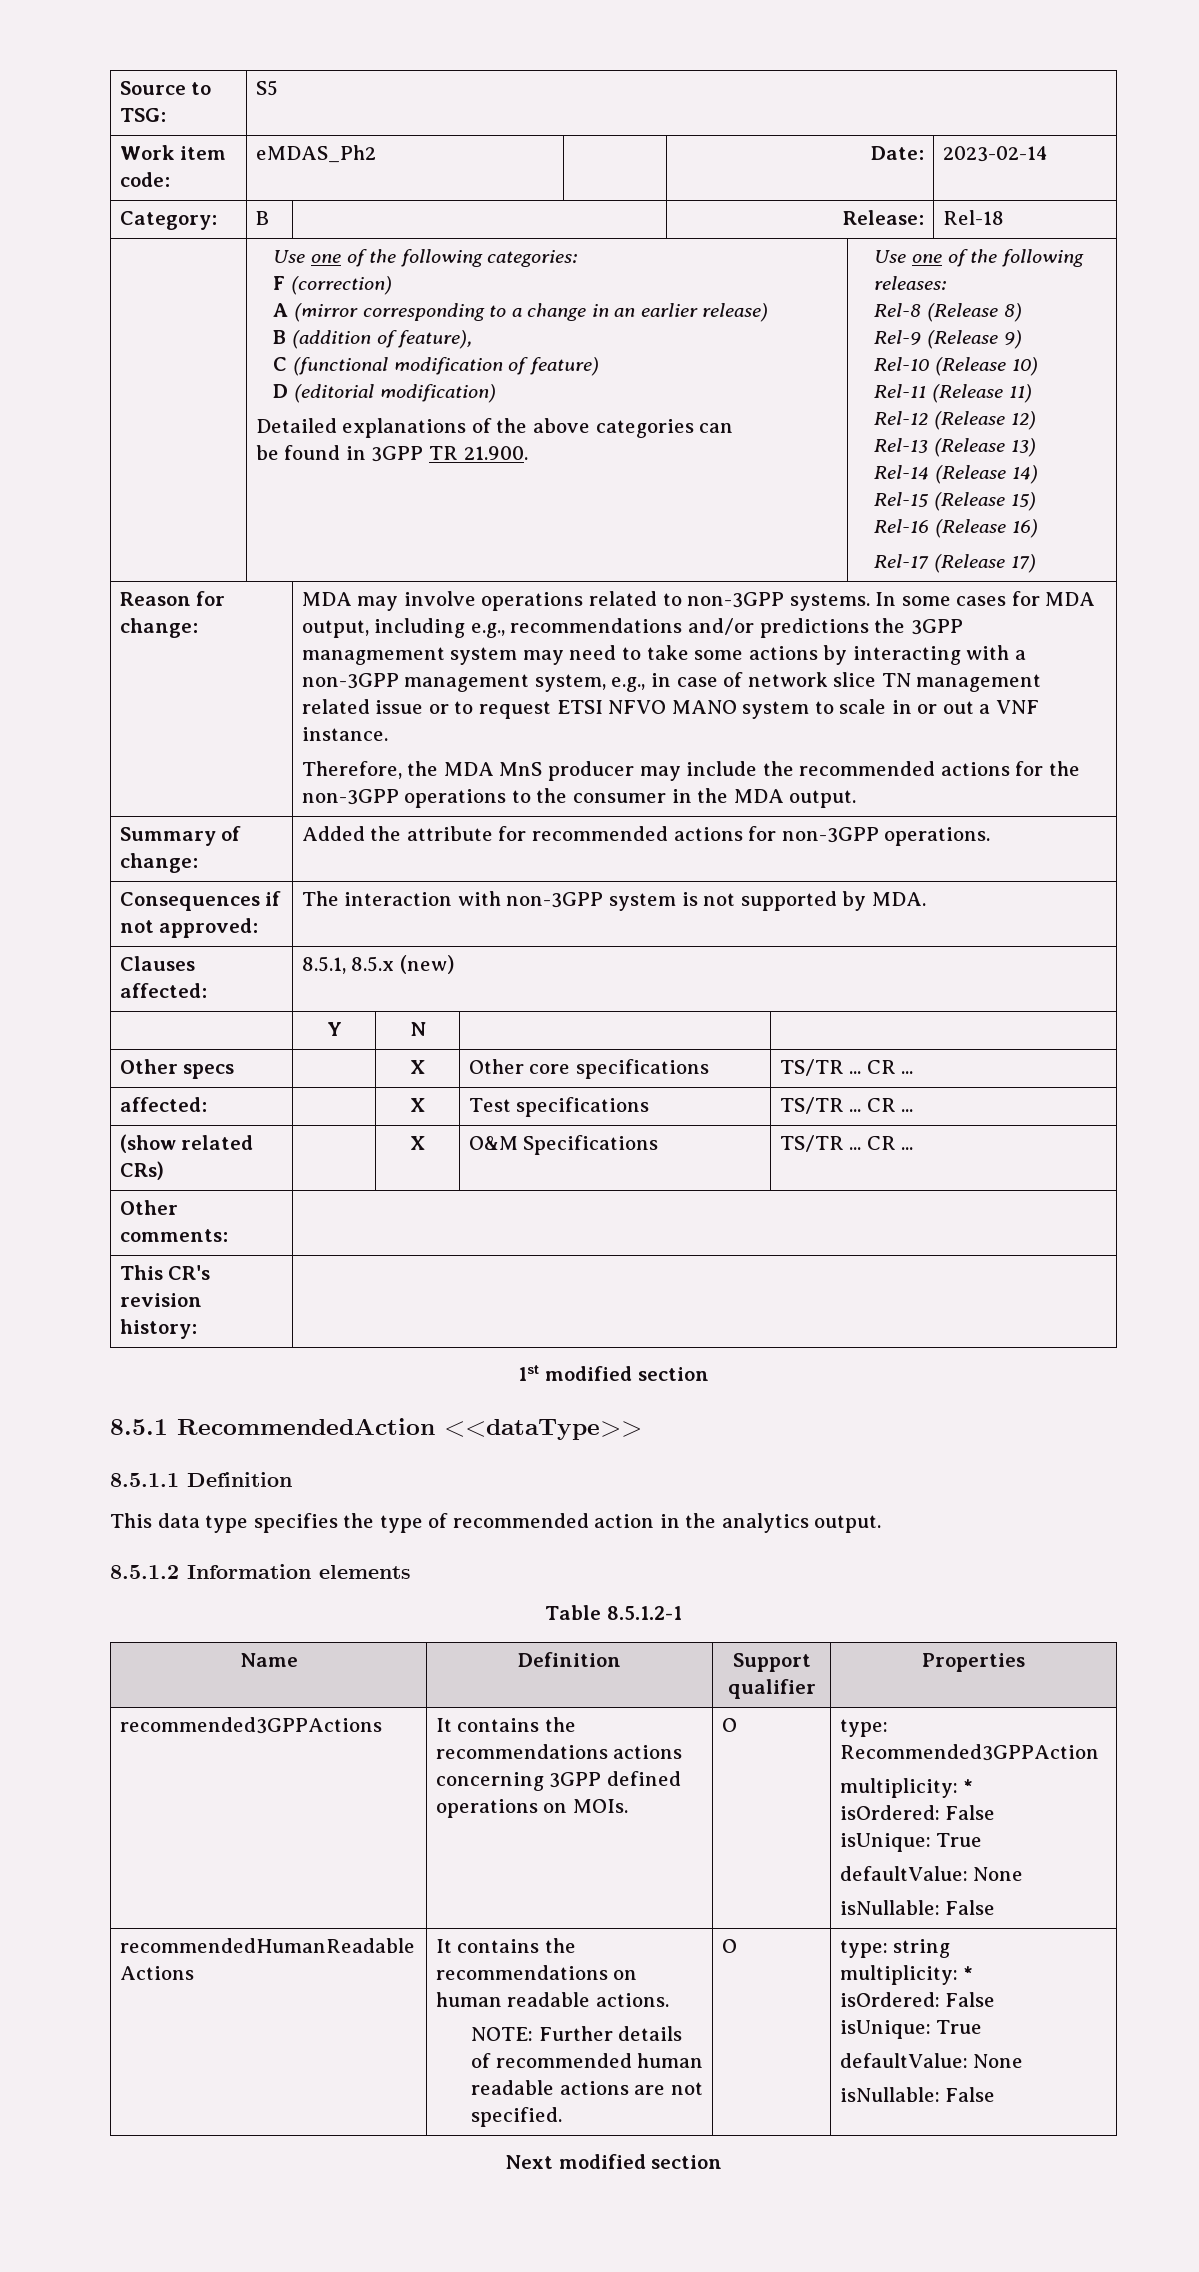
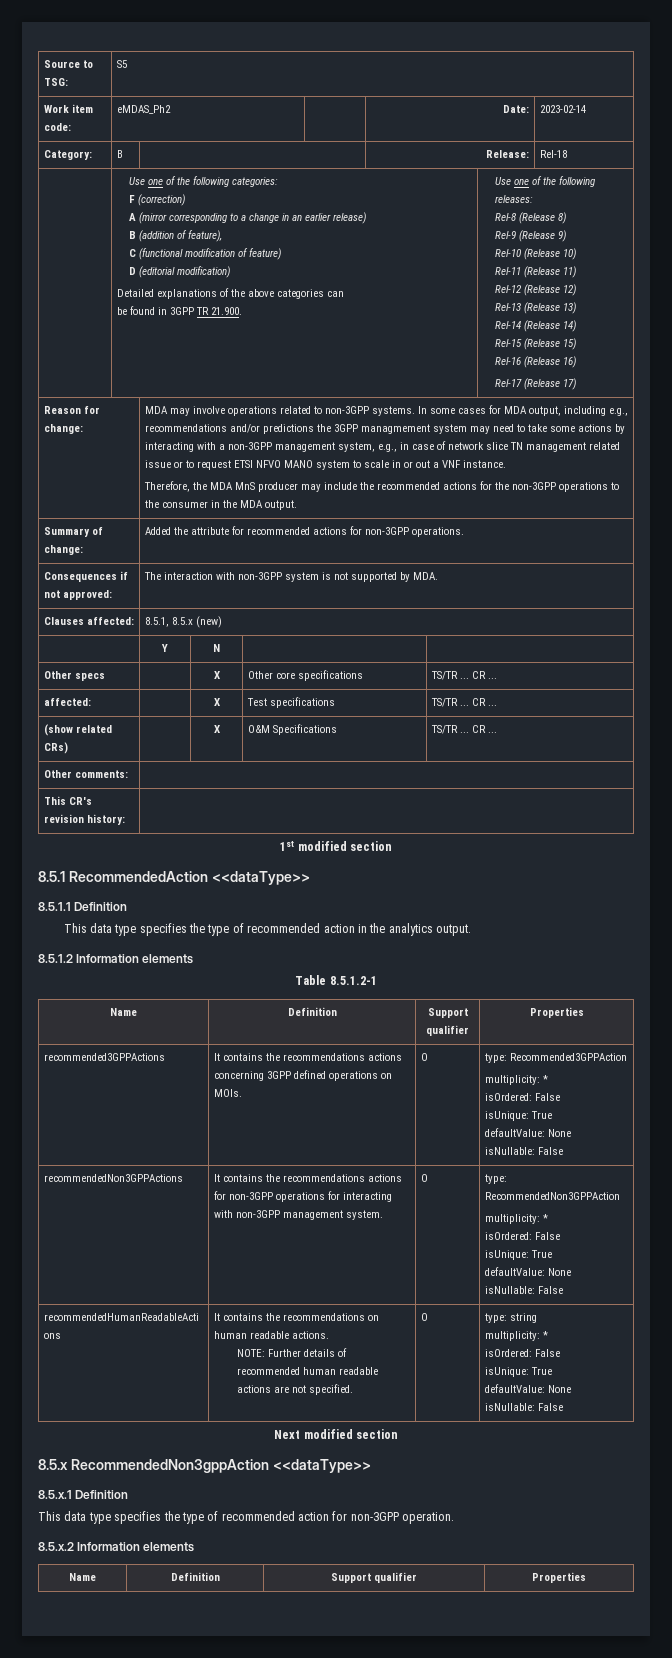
(996, 1907) none -> [43,1174,183,1182] [213,1174,402,1182] [213,1191,392,1202] [213,1210,383,1220] [420,1174,428,1182] [484,1174,507,1184] [484,1192,620,1200] [484,1214,548,1224] [484,1232,560,1240] [484,1250,552,1260] [484,1267,571,1276] [484,1286,563,1294] // recommendedNon3GPPActions | It contains the recommendations actions for non-3GPP operations for interacting with non-3GPP management system. | O | type: RecommendedNon3GPPAction // multiplicity: * // isOrdered: False // isUnique: True // defaultValue: None // isNullable: False
(723, 2162) none -> [38,1459,371,1473] [38,1490,129,1499] [38,1511,455,1524] [38,1542,195,1552] [69,1573,96,1581] [170,1572,220,1581] [331,1572,417,1583] [532,1572,586,1583] // 8.5.x RecommendedNon3gppAction <<dataType>> // 8.5.x.1 Definition // This data type specifies the type of recommended action for non-3GPP operation. // 8.5.x.2 Information elements // Name | Definition | Support qualifier | Properties

